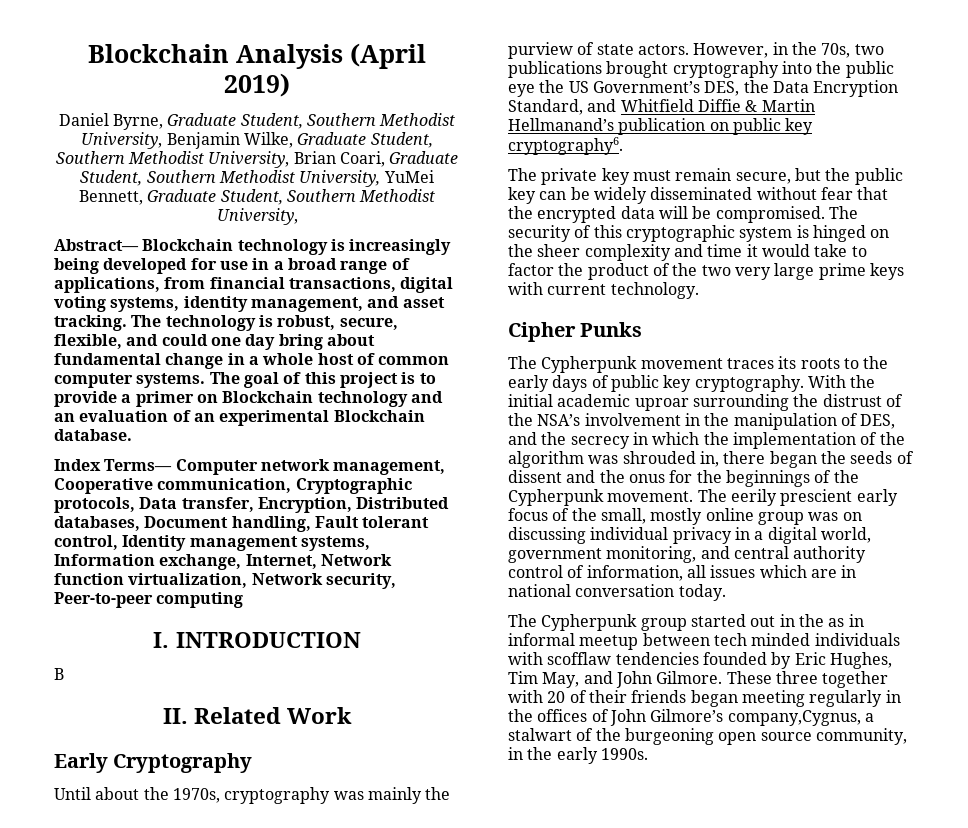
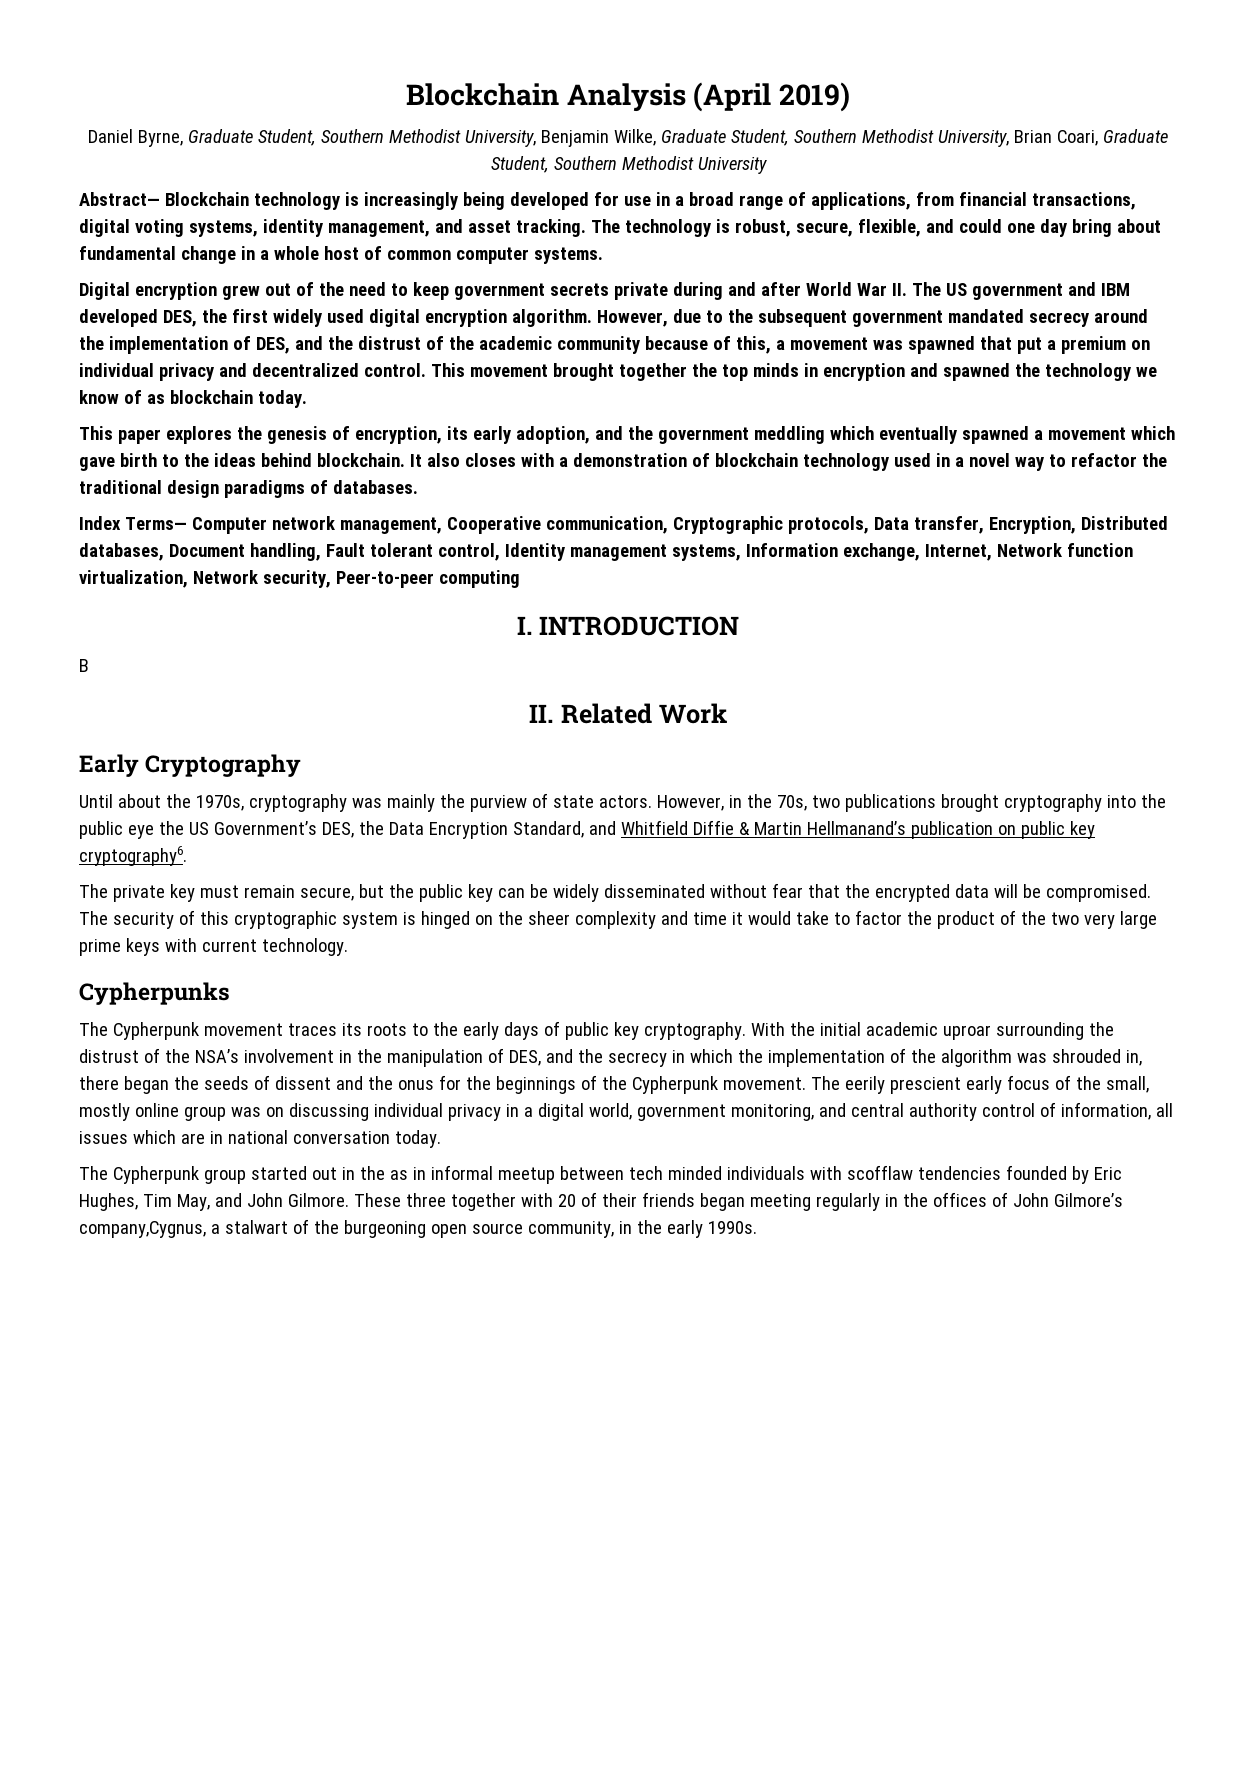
[299,170,434,187] [78,189,436,205] [216,208,298,225] University, YuMei Bennett, Graduate Student, Southern Methodist University, -> [697,157,767,174] University
[209,372,436,388] [54,391,443,407] [54,410,425,426] [54,429,132,441] The goal of this project is to provide a primer on Blockchain technology and an evaluation of an experimental Blockchain database. -> [79,282,1130,300] [79,309,1148,327] [79,336,1150,354] [79,363,1157,381] [79,390,307,408] [79,426,1175,444] [79,453,1167,471] [79,480,418,498] // Digital encryption grew out of the need to keep government secrets private during and after World War II. The US government and IBM developed DES, the first widely used digital encryption algorithm. However, due to the subsequent government mandated secrecy around the implementation of DES, and the distrust of the academic community because of this, a movement was spawned that put a premium on individual privacy and decentralized control. This movement brought together the top minds in encryption and spawned the technology we know of as blockchain today. // This paper explores the genesis of encryption, its early adoption, and the government meddling which eventually spawned a movement which gave birth to the ideas behind blockchain. It also closes with a demonstration of blockchain technology used in a novel way to refactor the traditional design paradigms of databases.
[508,322,643,342] Cipher Punks -> [79,982,230,1005] Cypherpunks

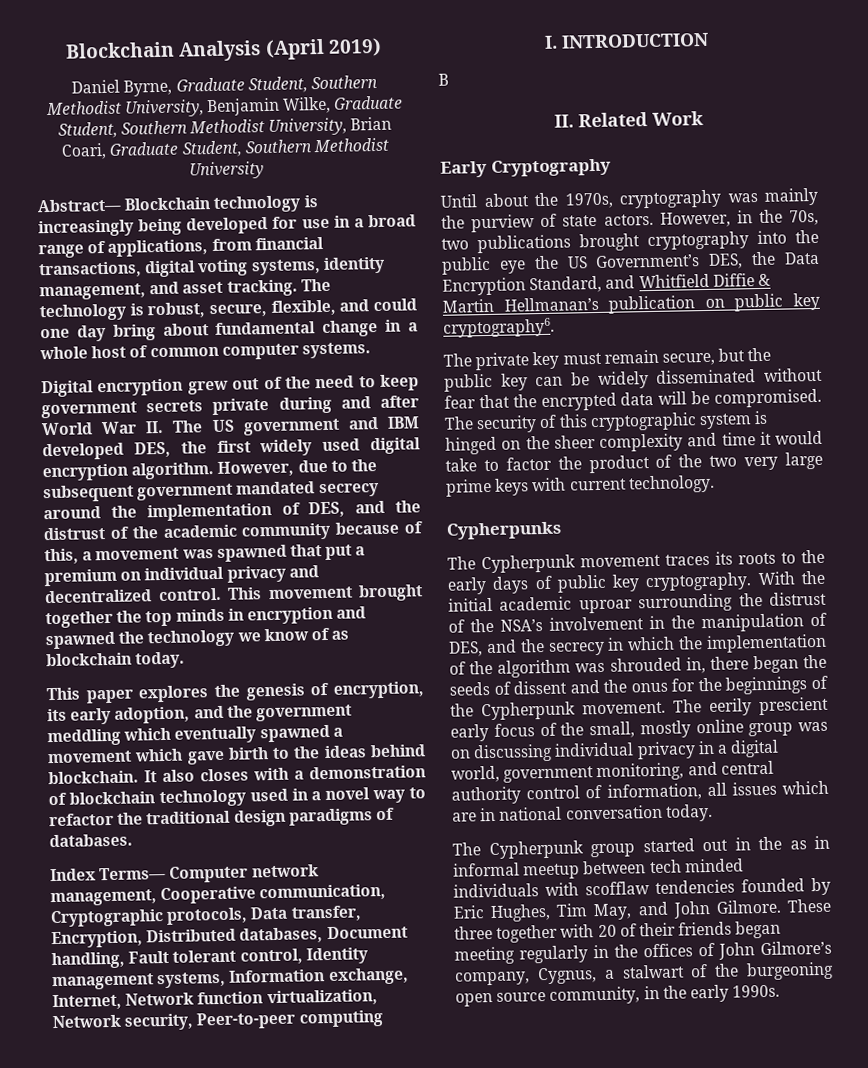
[806,821,906,835] Hellmanand’s -> [503,296,599,312] Hellmanan’s
[79,1221,206,1238] company,Cygnus, -> [455,967,597,986] company, Cygnus,

